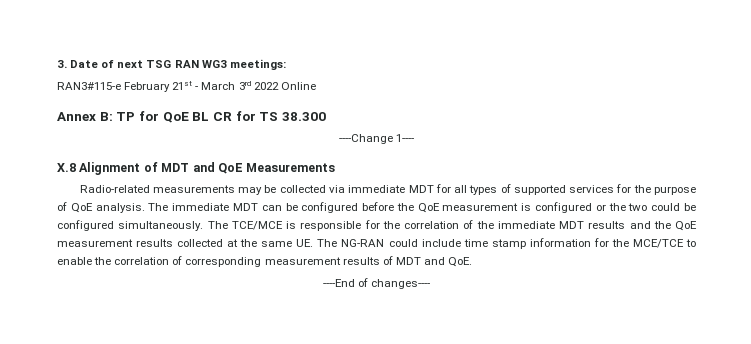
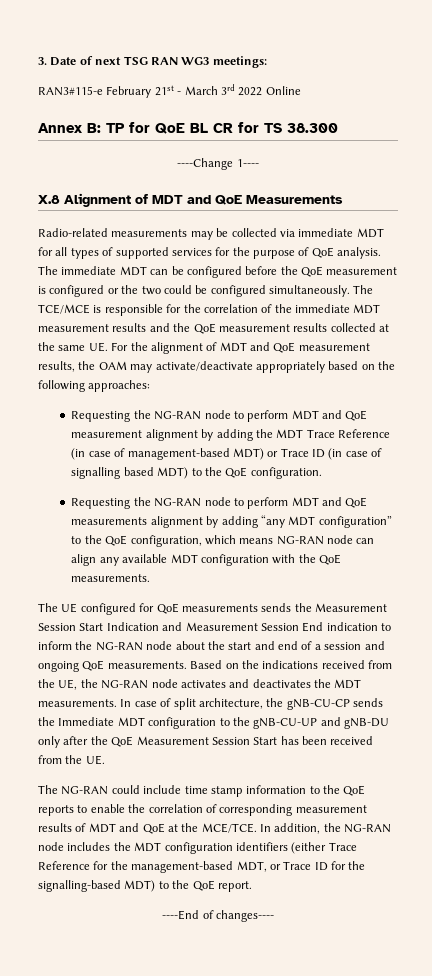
(584, 225) none -> [38,324,109,332] measurement
(314, 243) none -> [111,342,370,354] [38,361,395,373] [38,380,151,392] [71,410,368,422] [71,429,391,441] [71,448,383,460] [71,467,322,479] [71,497,368,509] [71,515,392,528] [71,535,375,547] [71,554,342,566] [71,574,151,582] [38,603,387,615] [38,622,391,632] [38,641,385,651] [38,660,392,672] [38,679,362,690] [38,698,383,710] [38,717,389,729] [38,736,374,748] [38,755,105,765] For the alignment of MDT and QoE measurement results, the OAM may activate/deactivate appropriately based on the following approaches: // Requesting the NG-RAN node to perform MDT and QoE measurement alignment by adding the MDT Trace Reference (in case of management-based MDT) or Trace ID (in case of signalling based MDT) to the QoE configuration. // Requesting the NG-RAN node to perform MDT and QoE measurements alignment by adding “any MDT configuration” to the QoE configuration, which means NG-RAN node can align any available MDT configuration with the QoE measurements. // The UE configured for QoE measurements sends the Measurement Session Start Indication and Measurement Session End indication to inform the NG-RAN node about the start and end of a session and ongoing QoE measurements. Based on the indications received from the UE, the NG-RAN node activates and deactivates the MDT measurements. In case of split architecture, the gNB-CU-CP sends the Immediate MDT configuration to the gNB-CU-UP and gNB-DU only after the QoE Measurement Session Start has been received from the UE. //
[593,238,684,248] for the MCE/TCE -> [309,785,366,796] [38,805,74,816] to the QoE reports
[448,257,473,267] QoE. -> [142,823,392,834] [38,842,357,854] [38,861,366,873] [38,880,252,892] QoE at the MCE/TCE. In addition, the NG-RAN node includes the MDT configuration identifiers (either Trace Reference for the management-based MDT, or Trace ID for the signalling-based MDT) to the QoE report.

